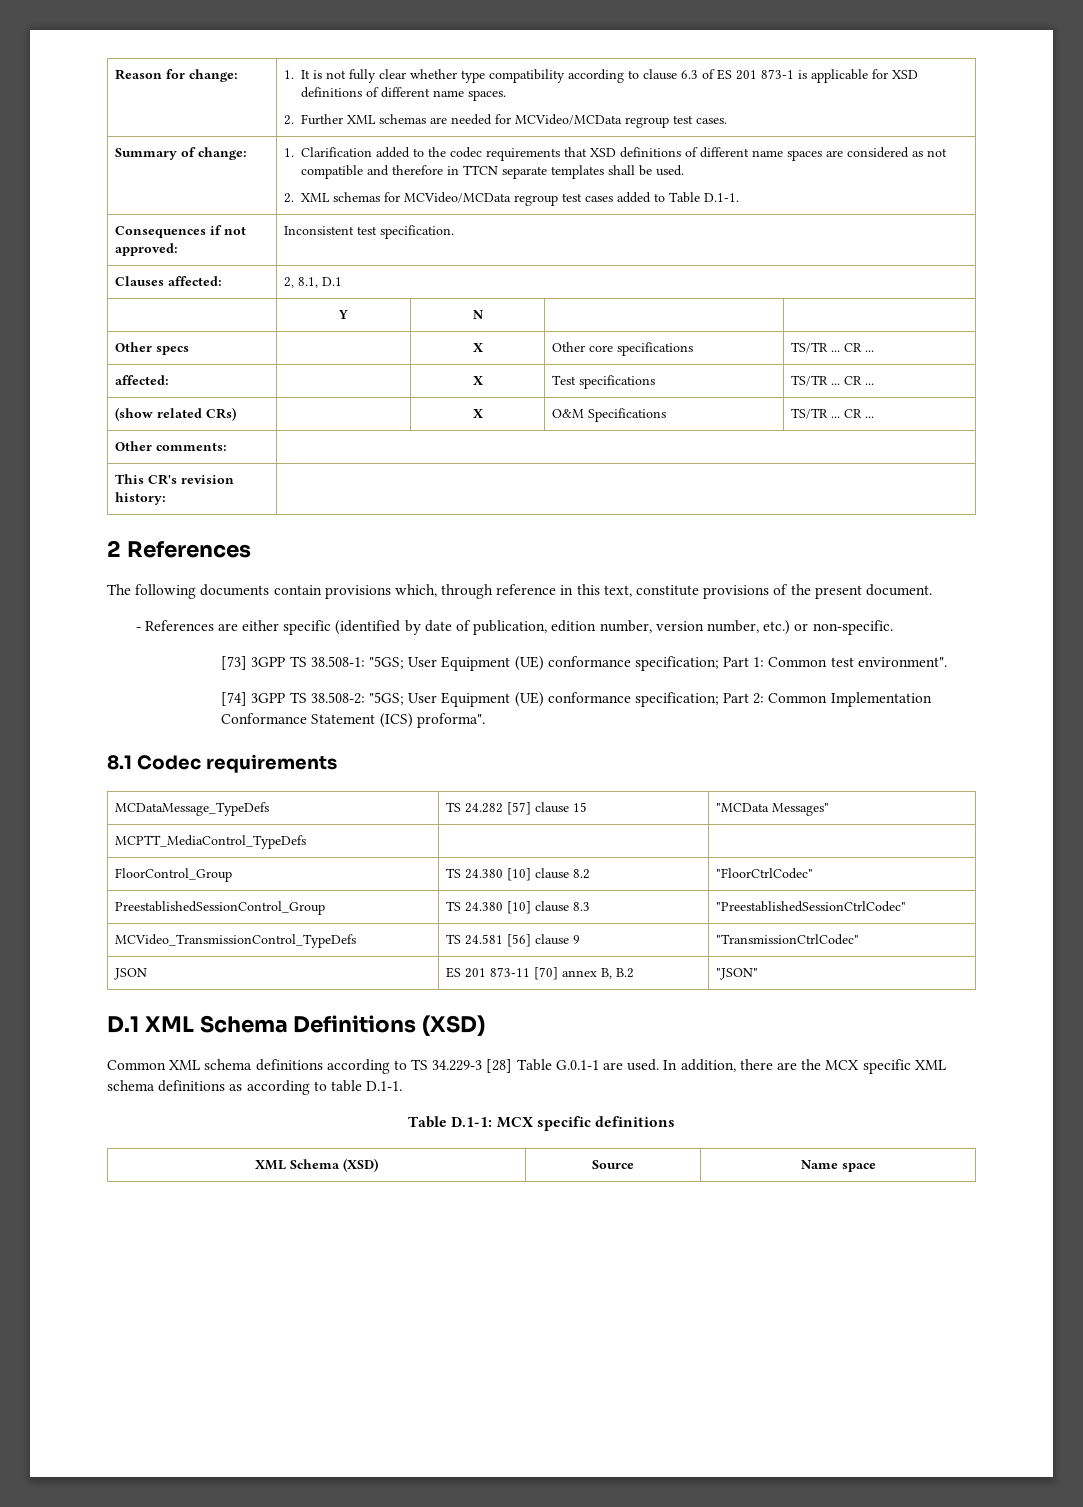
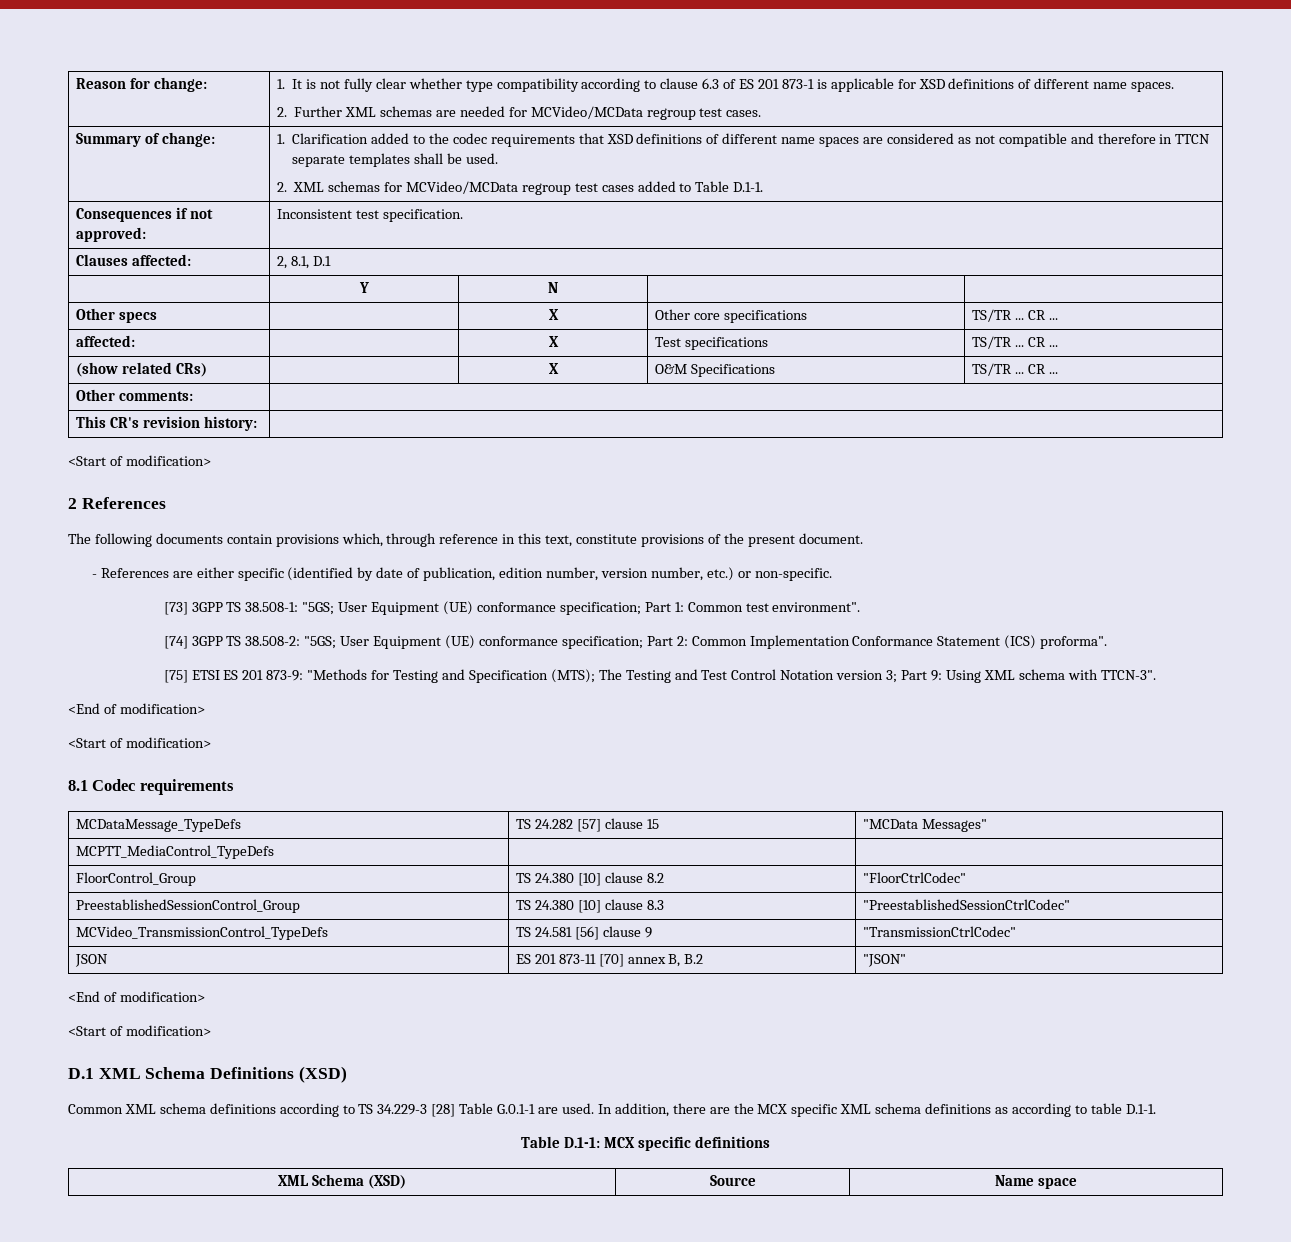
(167, 498) none -> [68,455,211,466] // <Start of modification>
(485, 720) none -> [163,669,1156,683] [68,703,205,714] [68,737,211,748] // [75] ETSI ES 201 873-9: "Methods for Testing and Specification (MTS); The Testing and Test Control Notation version 3; Part 9: Using XML schema with TTCN-3". // <End of modification> // <Start of modification>
(759, 974) none -> [68,991,205,1002] [68,1025,211,1036] // <End of modification> // <Start of modification>

